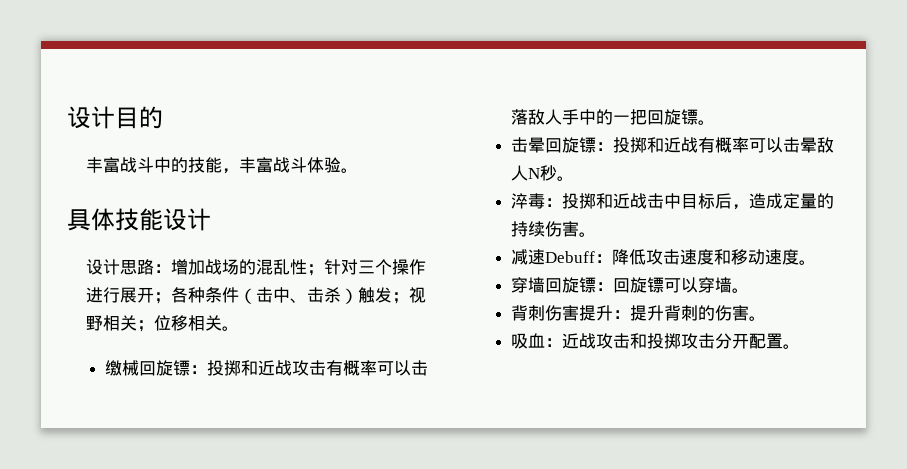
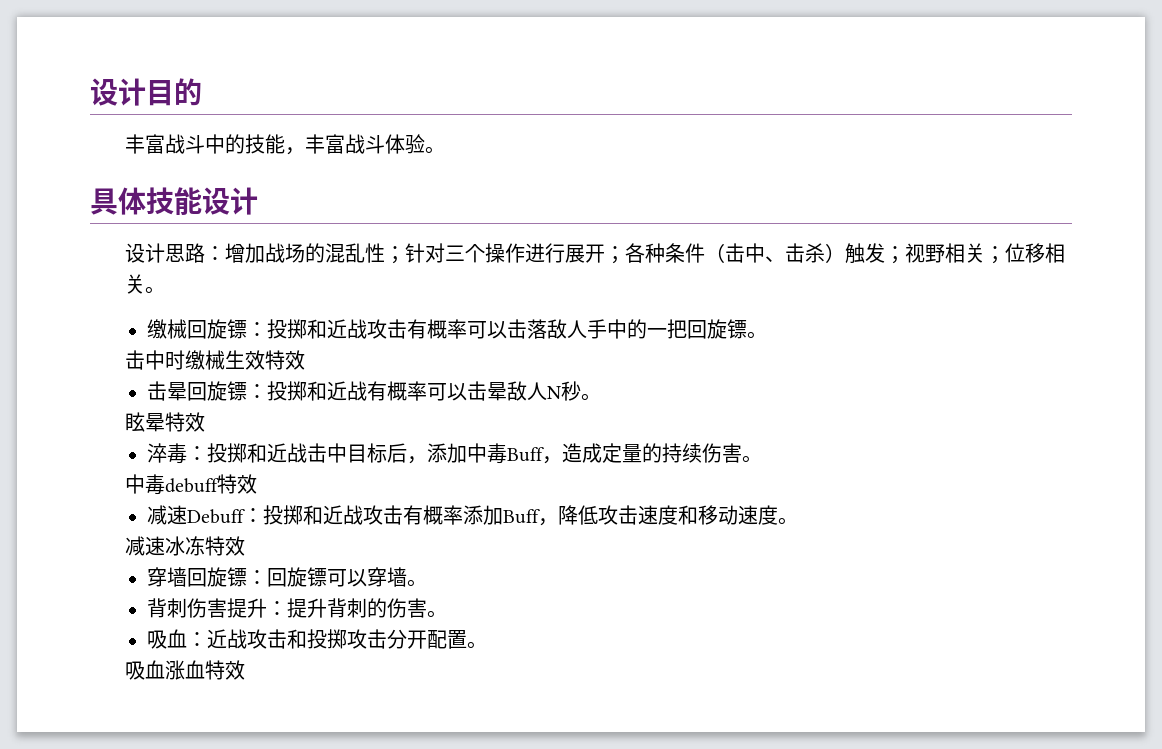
(716, 122) none -> [125,350,306,370] // 击中时缴械生效特效
(575, 178) none -> [125,412,206,432] // 眩晕特效
(750, 207) none -> [427,443,563,464] 添加中毒Buff，
(597, 234) none -> [125,474,258,495] // 中毒debuff特效
(613, 258) none -> [263,505,559,526] 投掷和近战攻击有概率添加Buff，
(817, 262) none -> [125,536,246,556] // 减速冰冻特效
(801, 346) none -> [125,660,246,680] // 吸血涨血特效

